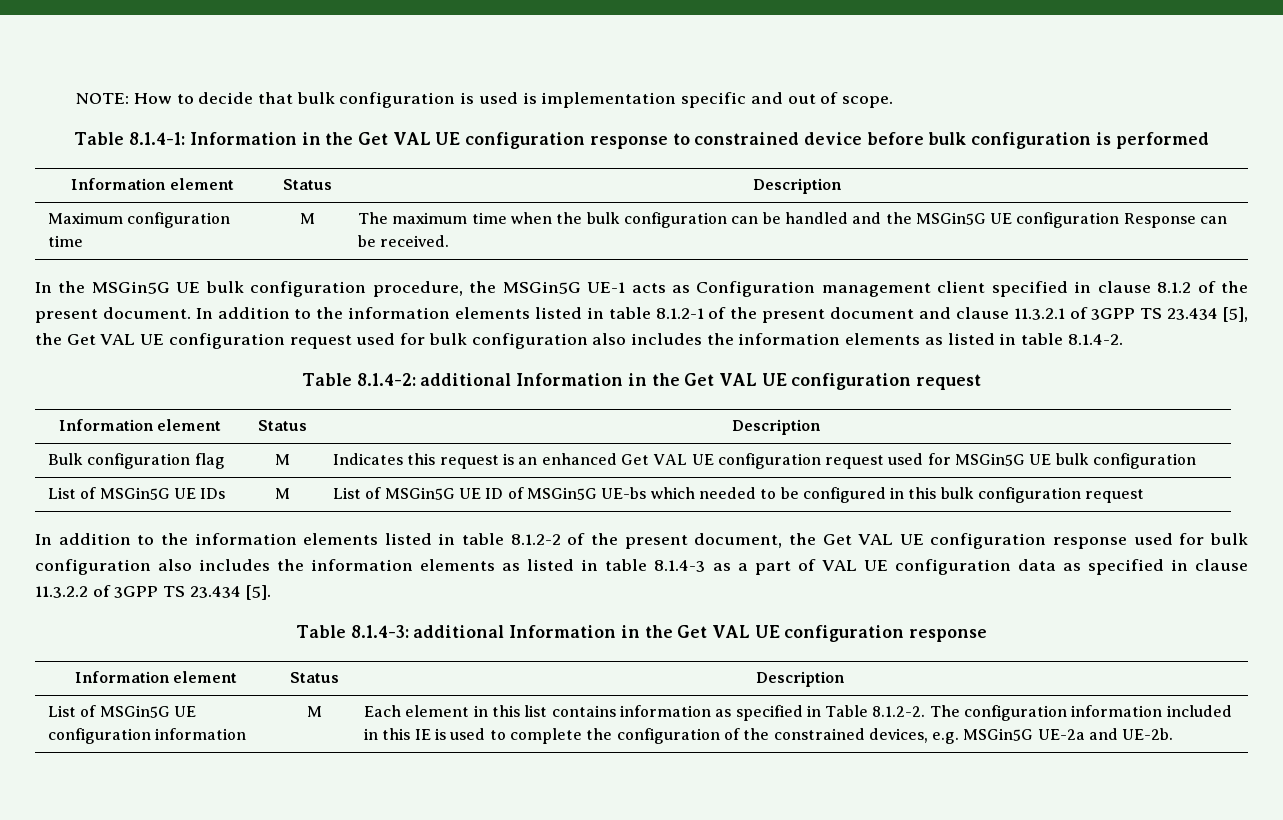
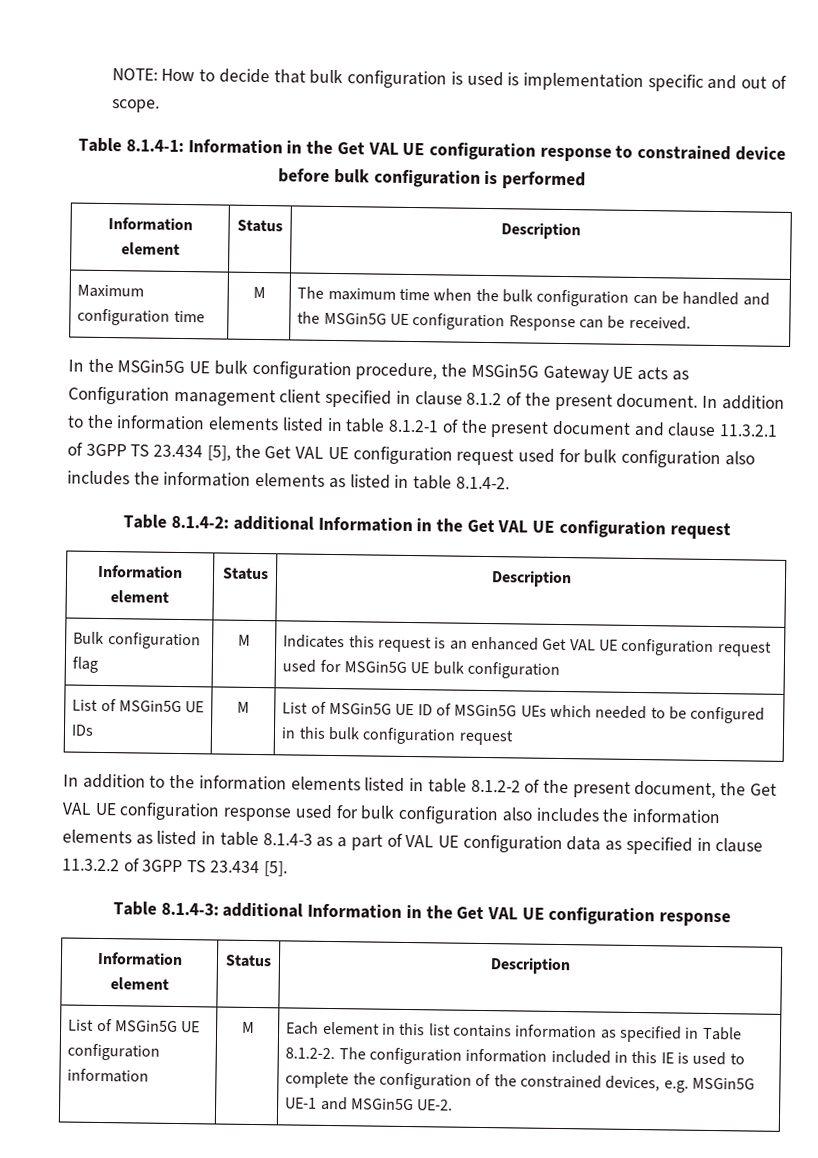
[587,282,626,293] UE-1 -> [542,365,634,383] Gateway UE
[601,487,647,499] UE-bs -> [520,705,547,717] UEs
[1037,728,1174,740] UE-2a and UE-2b. -> [285,1096,454,1111] UE-1 and MSGin5G UE-2.

